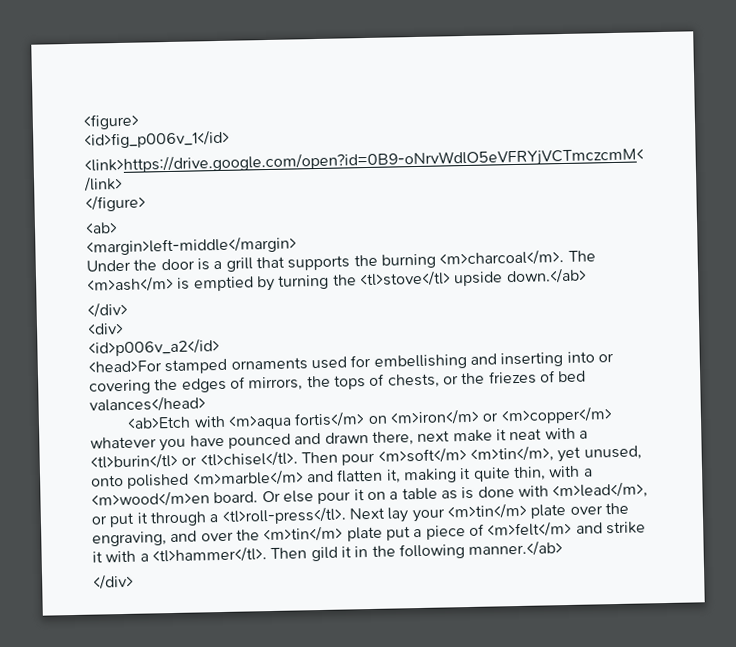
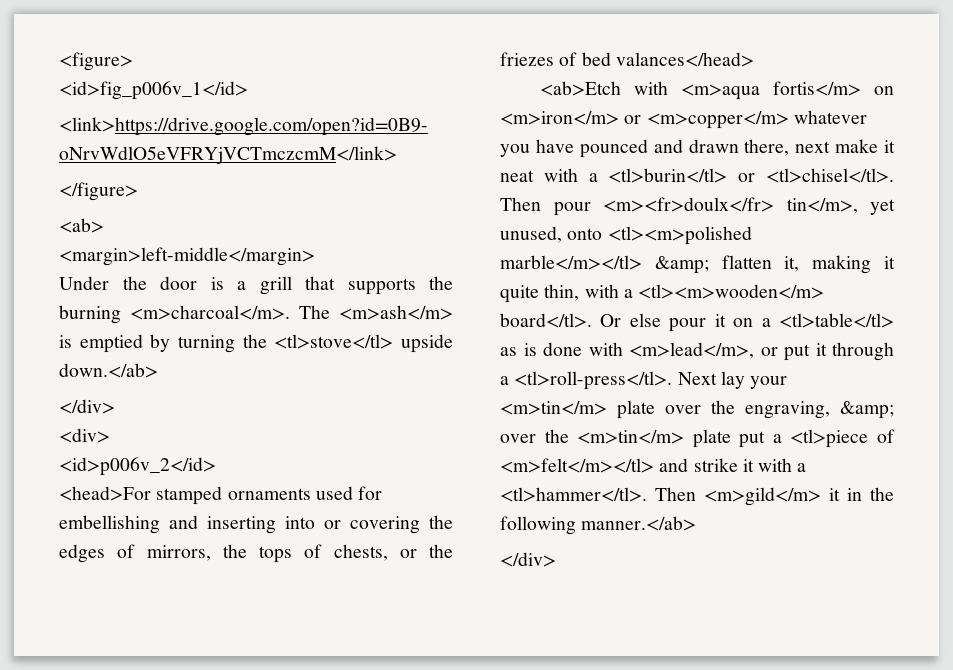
[88,338,220,357] <id>p006v_a2</id> -> [59,457,216,476] <id>p006v_2</id>
[377,445,554,464] <m>soft</m> <m>tin</m>, -> [603,197,858,214] <m><fr>doulx</fr> tin</m>,
[127,469,334,489] polished <m>marble</m> and -> [607,226,752,245] [500,255,709,274] <tl><m>polished marble</m></tl> &amp;
[91,490,259,508] <m>wood</m>en board. -> [638,284,825,299] [500,313,592,328] <tl><m>wooden</m> board</tl>.
[401,487,438,501] table -> [779,313,894,328] <tl>table</tl>
[170,530,198,543] and -> [840,401,894,419] &amp;
[425,520,573,540] piece of <m>felt</m> -> [790,429,895,448] [500,458,654,473] <tl>piece of <m>felt</m></tl>
[310,546,338,562] gild -> [704,487,821,506] <m>gild</m>

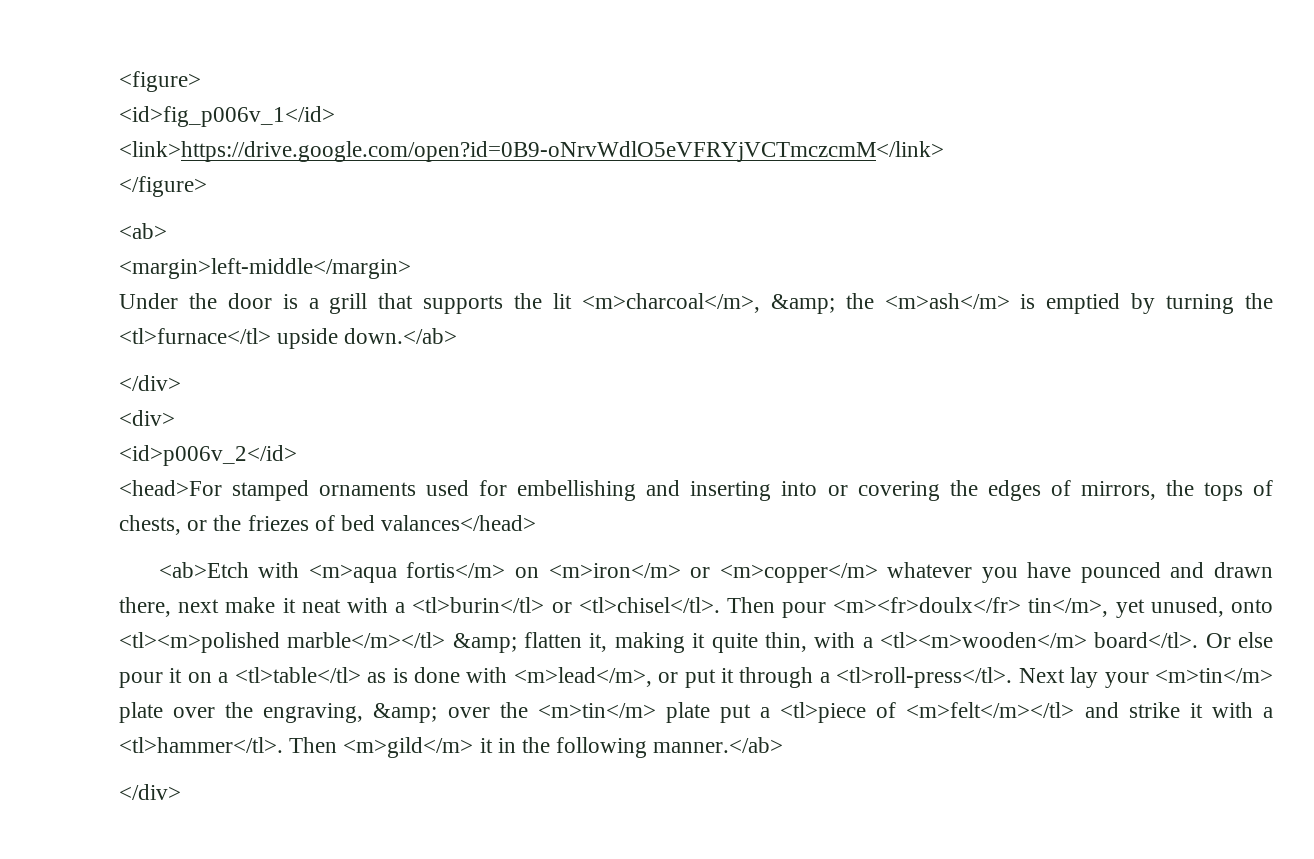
[59,305,330,324] burning <m>charcoal</m>. The -> [553,293,874,314] lit <m>charcoal</m>, &amp; the
[274,334,394,349] <tl>stove</tl> -> [119,328,271,344] <tl>furnace</tl>

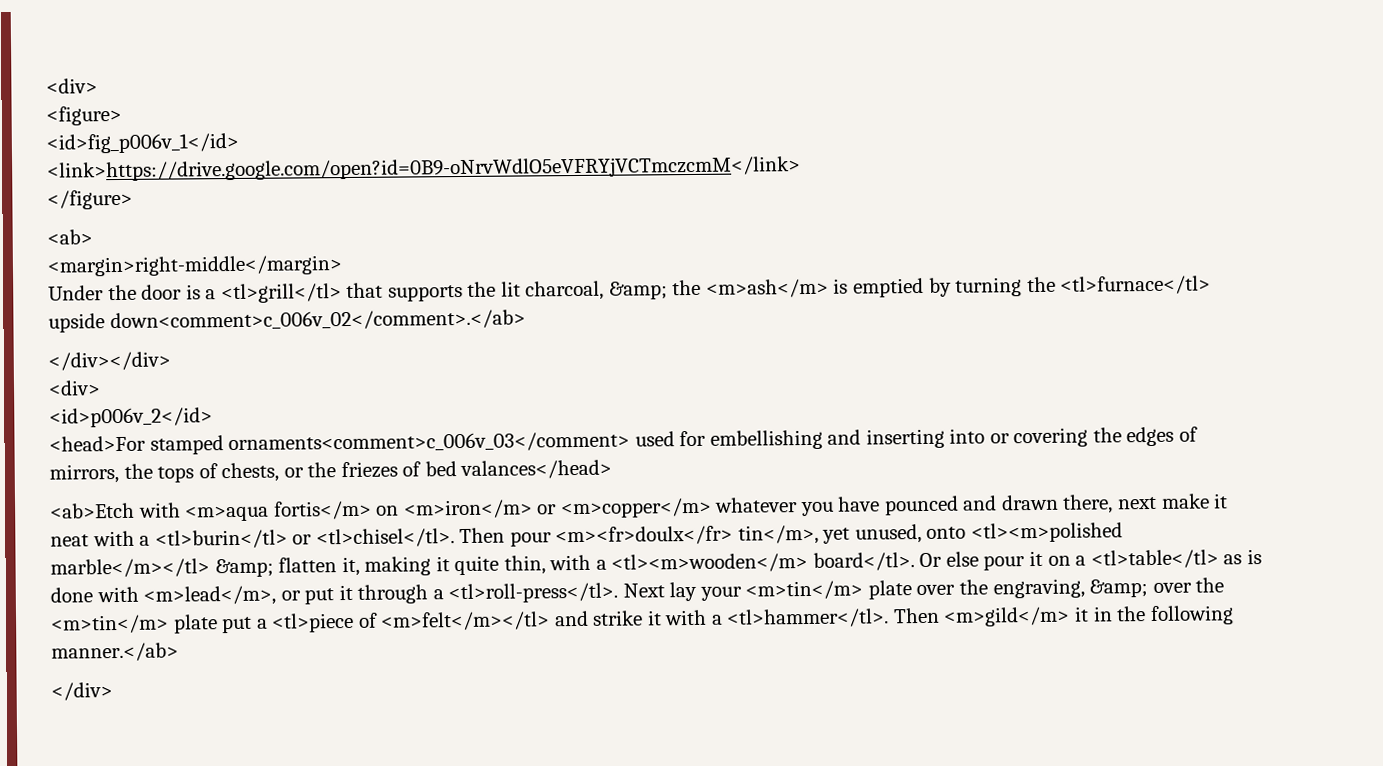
(119, 81) none -> [46,78,98,94] <div> //
[119,258,411,279] <margin>left-middle</margin> -> [47,255,343,277] <margin>right-middle</margin>
[329,293,368,314] grill -> [220,283,342,304] <tl>grill</tl>
[581,293,760,313] <m>charcoal</m>, -> [525,280,605,301] charcoal,
[344,328,458,344] [119,375,181,391] down.</ab> // </div> -> [109,309,526,332] [48,351,171,371] down<comment>c_006v_02</comment>.</ab> // </div></div>
[319,482,417,496] ornaments -> [228,431,631,454] ornaments<comment>c_006v_03</comment>

